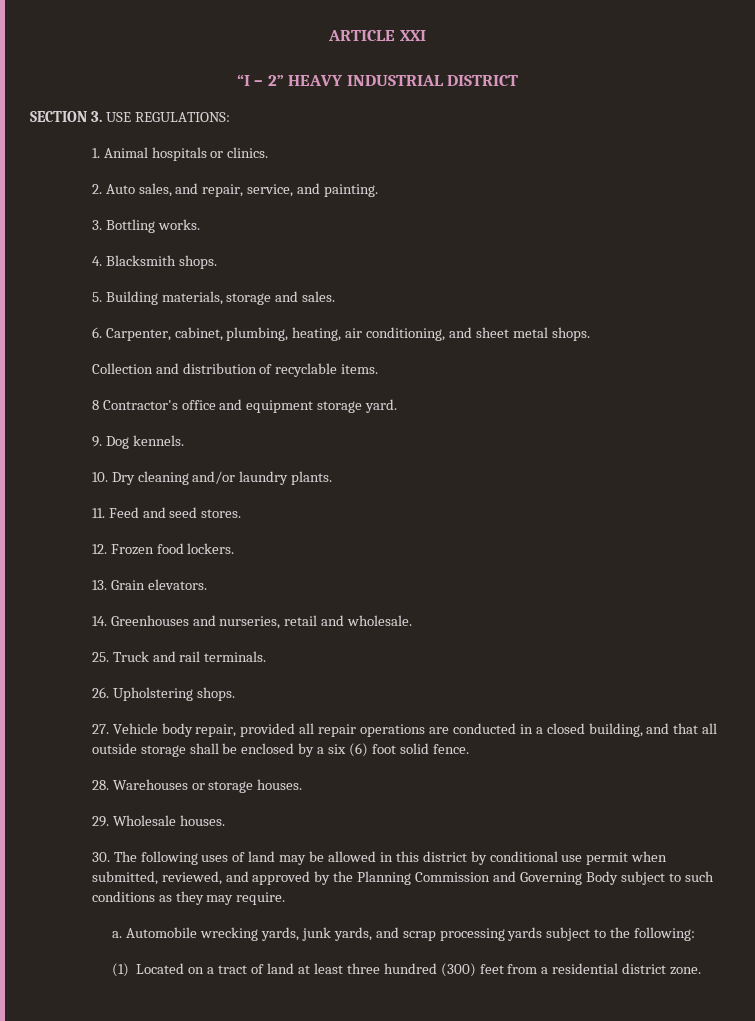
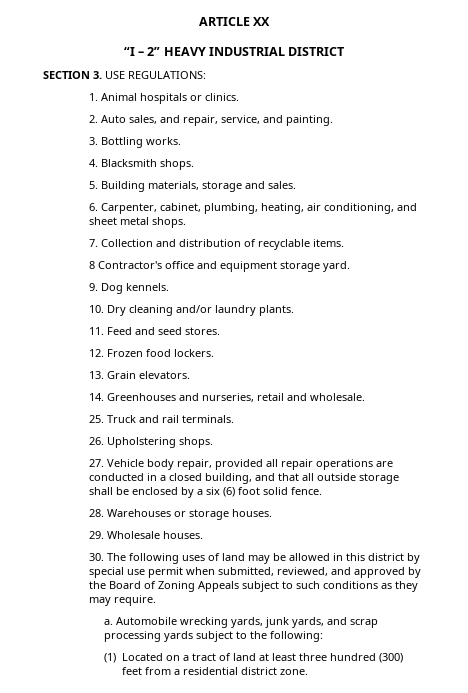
[399,30,426,41] XXI -> [253,17,271,26] XX
(590, 334) none -> [88,239,98,247] 7.
[489,851,558,862] conditional -> [88,567,124,578] special
[357,871,618,885] Planning Commission and Governing Body -> [108,581,239,592] Board of Zoning Appeals

